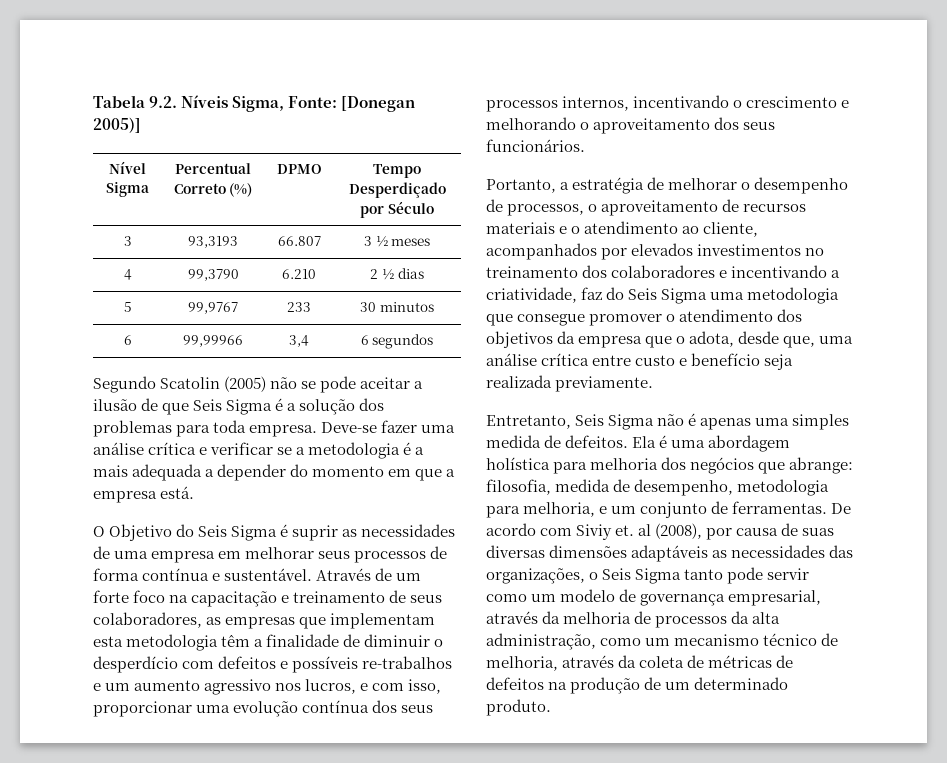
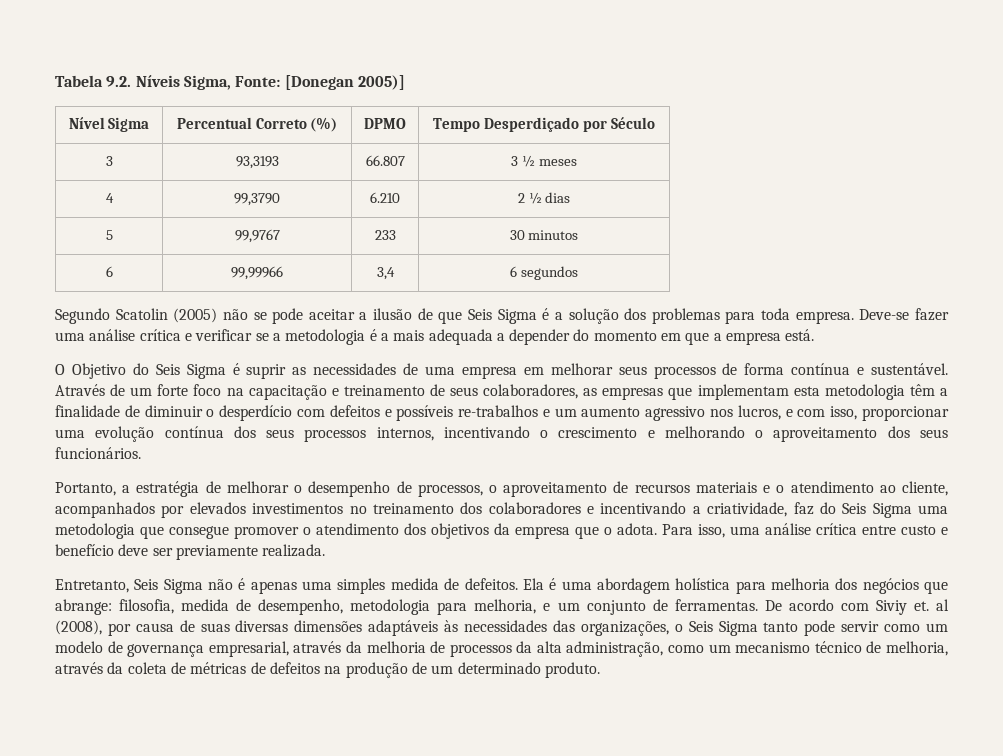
[689,331,816,348] adota, desde que, -> [617,523,725,538] adota. Para isso,
[764,354,794,370] [486,375,654,392] seja realizada previamente. -> [118,544,326,560] deve ser previamente realizada.
[712,550,728,558] as -> [444,620,459,632] às

